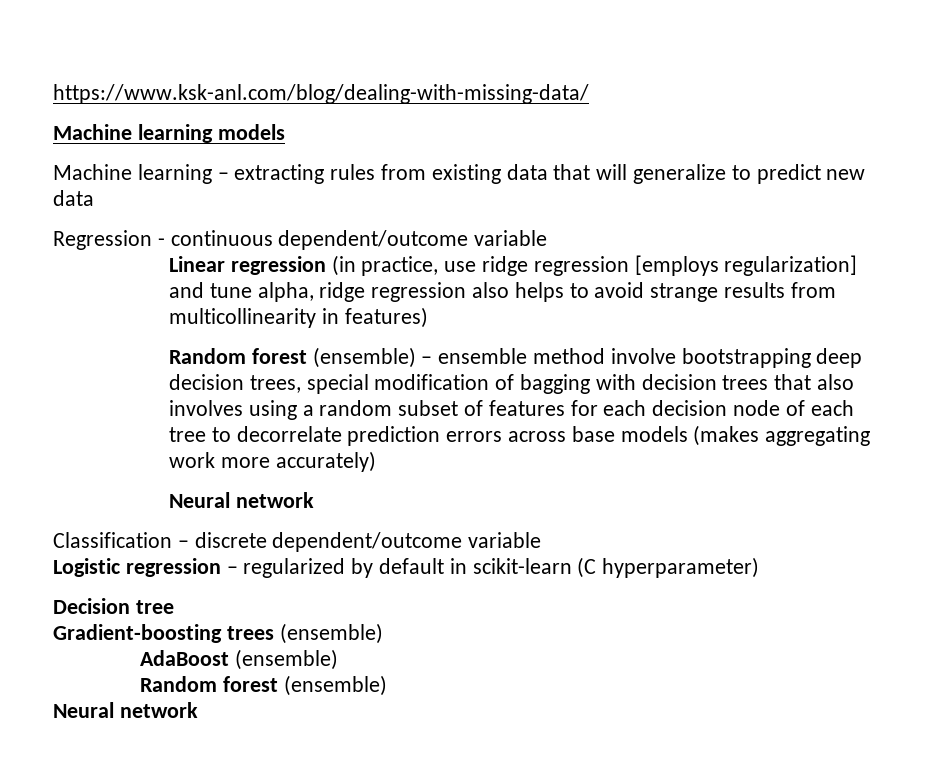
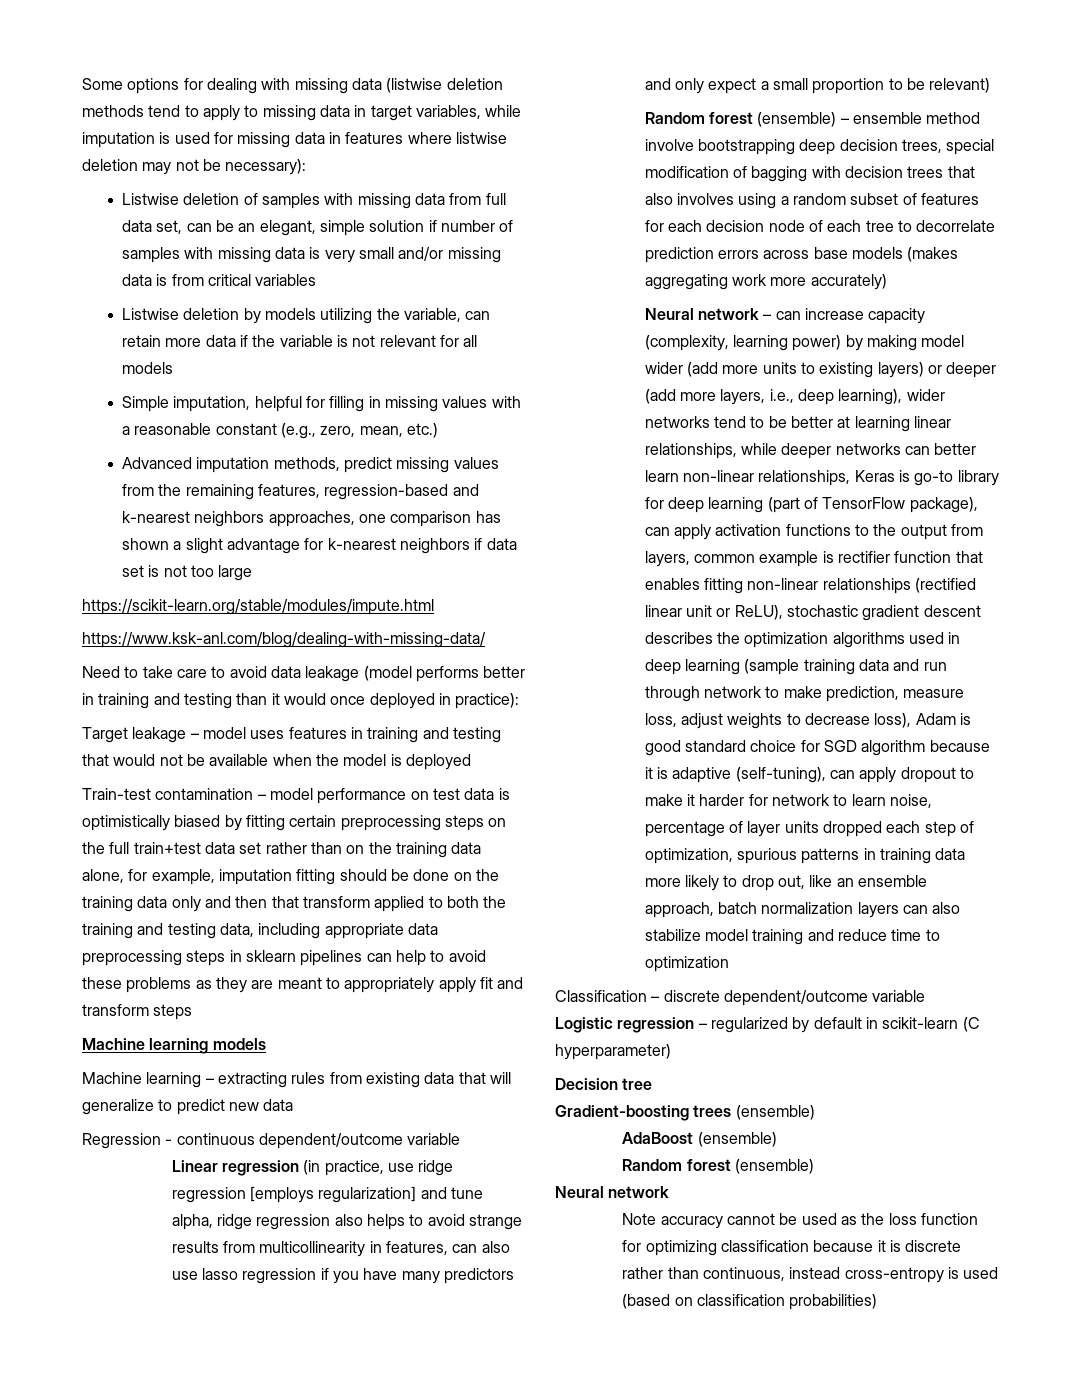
[53,84,589,104] https://www.ksk-anl.com/blog/dealing-with-missing-data/ -> [82,78,503,94] [82,105,522,121] [82,132,507,148] [82,159,307,175] [122,193,506,209] [122,220,514,236] [122,247,501,263] [122,274,317,286] [122,308,491,324] [122,335,478,347] [122,362,174,374] [122,396,521,412] [122,423,438,439] [122,457,499,473] [122,484,479,500] [122,511,501,527] [122,538,517,554] [122,565,253,581] [82,599,434,615] [82,632,486,648] [82,666,526,682] [82,693,520,709] [82,727,501,743] [82,754,471,770] [82,788,510,804] [82,815,507,831] [82,842,482,858] [82,869,499,885] [82,896,507,912] [82,923,438,939] [82,950,486,966] [82,977,524,993] [82,1004,193,1020] Some options for dealing with missing data (listwise deletion methods tend to apply to missing data in target variables, while imputation is used for missing data in features where listwise deletion may not be necessary): // Listwise deletion of samples with missing data from full data set, can be an elegant, simple solution if number of samples with missing data is very small and/or missing data is from critical variables // Listwise deletion by models utilizing the variable, can retain more data if the variable is not relevant for all models // Simple imputation, helpful for filling in missing values with a reasonable constant (e.g., zero, mean, etc.) // Advanced imputation methods, predict missing values from the remaining features, regression-based and k-nearest neighbors approaches, one comparison has shown a slight advantage for k-nearest neighbors if data set is not too large // https://scikit-learn.org/stable/modules/impute.html // https://www.ksk-anl.com/blog/dealing-with-missing-data/ // Need to take care to avoid data leakage (model performs better in training and testing than it would once deployed in practice): // Target leakage – model uses features in training and testing that would not be available when the model is deployed // Train-test contamination – model performance on test data is optimistically biased by fitting certain preprocessing steps on the full train+test data set rather than on the training data alone, for example, imputation fitting should be done on the training data only and then that transform applied to both the training and testing data, including appropriate data preprocessing steps in sklearn pipelines can help to avoid these problems as they are meant to appropriately apply fit and transform steps
[344,307,428,328] features) -> [385,1241,510,1255] [171,1268,514,1284] [644,78,991,94] features, can also use lasso regression if you have many predictors and only expect a small proportion to be relevant)
(314, 500) none -> [763,308,926,324] [644,335,965,351] [644,362,997,378] [644,389,945,405] [644,416,951,432] [644,443,977,459] [644,470,999,486] [644,497,978,513] [644,524,983,540] [644,551,983,567] [644,578,976,594] [644,605,981,621] [644,632,961,648] [644,659,947,675] [644,686,965,702] [644,713,971,729] [644,740,990,756] [644,767,974,783] [644,794,932,808] [644,821,974,837] [644,848,966,864] [644,875,927,891] [644,902,961,918] [644,929,940,945] [644,956,729,972] – can increase capacity (complexity, learning power) by making model wider (add more units to existing layers) or deeper (add more layers, i.e., deep learning), wider networks tend to be better at learning linear relationships, while deeper networks can better learn non-linear relationships, Keras is go-to library for deep learning (part of TensorFlow package), can apply activation functions to the output from layers, common example is rectifier function that enables fitting non-linear relationships (rectified linear unit or ReLU), stochastic gradient descent describes the optimization algorithms used in deep learning (sample training data and run through network to make prediction, measure loss, adjust weights to decrease loss), Adam is good standard choice for SGD algorithm because it is adaptive (self-tuning), can apply dropout to make it harder for network to learn noise, percentage of layer units dropped each step of optimization, spurious patterns in training data more likely to drop out, like an ensemble approach, batch normalization layers can also stabilize model training and reduce time to optimization
(198, 710) none -> [622,1213,978,1229] [622,1240,962,1256] [622,1267,999,1283] [622,1294,878,1310] // Note accuracy cannot be used as the loss function for optimizing classification because it is discrete rather than continuous, instead cross-entropy is used (based on classification probabilities)

